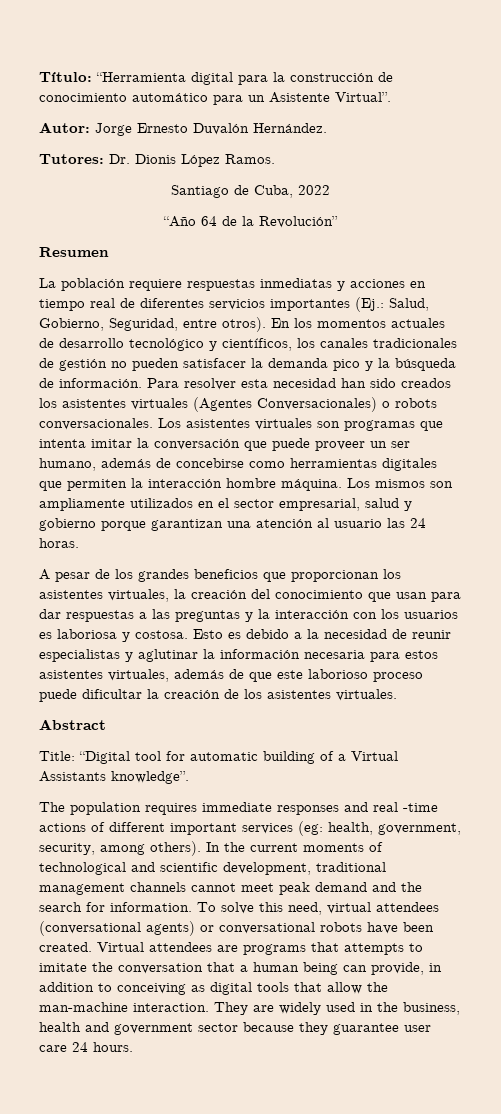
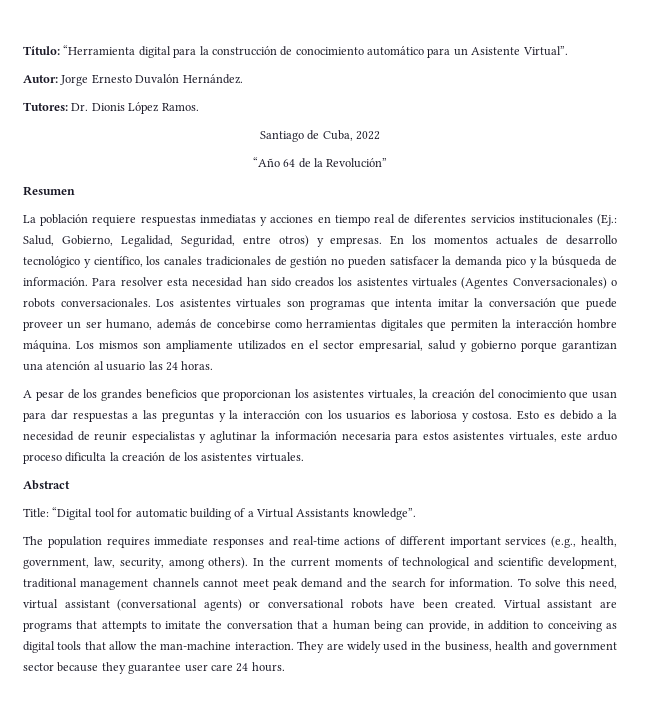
[270,299,350,311] importantes -> [518,214,593,224] institucionales
(104, 324) none -> [120,235,173,247] Legalidad,
[222,317,266,332] otros). -> [278,235,383,247] otros) y empresas.
[222,338,292,351] científicos, -> [93,256,143,267] científico,
[174,669,423,682] [39,689,142,702] además de que este laborioso proceso puede dificultar -> [561,431,617,441] [23,452,107,464] este arduo proceso dificulta
[373,802,438,812] real -time -> [292,536,340,545] real-time
[298,821,323,836] (eg: -> [551,536,577,548] (e.g.,
(461, 829) none -> [93,557,115,568] law,
[376,902,439,912] attendees -> [64,600,110,608] assistant
[149,942,212,952] attendees -> [547,600,593,608] assistant

